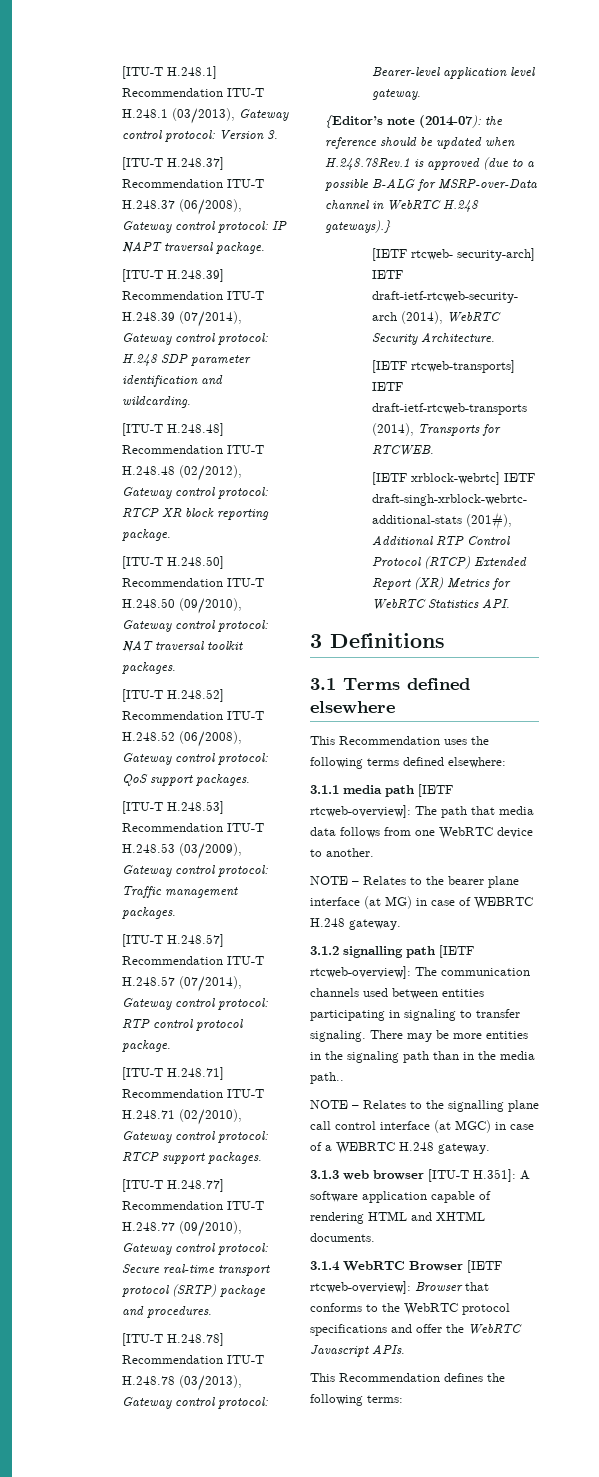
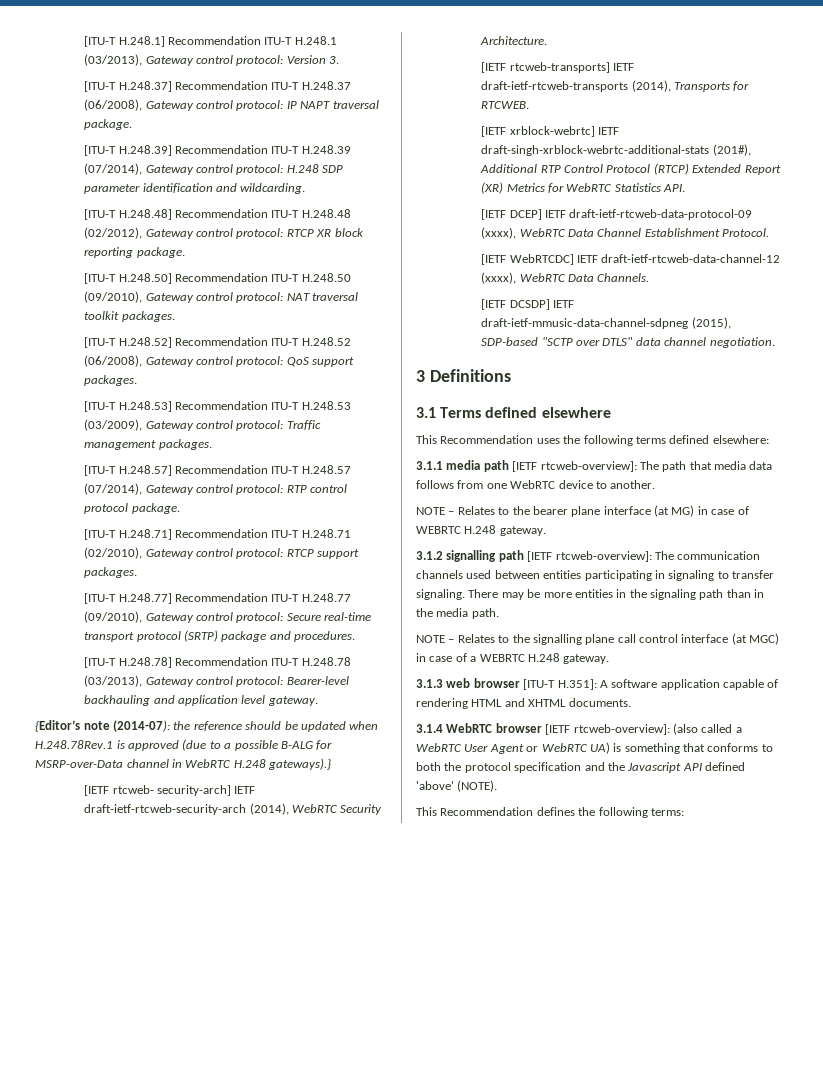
(440, 72) none -> [84,695,175,706] backhauling and
(510, 603) none -> [481,209,753,220] [481,227,770,239] [481,254,781,265] [481,272,650,284] [481,299,575,310] [481,317,731,329] [481,337,775,348] // [IETF DCEP] IETF draft-ietf-rtcweb-data-protocol-09 (xxxx), WebRTC Data Channel Establishment Protocol. // [IETF WebRTCDC] IETF draft-ietf-rtcweb-data-channel-12 (xxxx), WebRTC Data Channels. // [IETF DCSDP] IETF draft-ietf-mmusic-data-channel-sdpneg (2015), SDP-based "SCTP over DTLS" data channel negotiation.
[310,1072,344,1084] path.. -> [471,608,499,619] path.
[409,1260,502,1273] [310,1281,489,1294] [310,1303,510,1315] [310,1324,522,1336] [310,1344,405,1357] Browser [IETF rtcweb-overview]: Browser that conforms to the WebRTC protocol specifications and offer the WebRTC Javascript APIs. -> [495,723,742,735] [416,742,773,754] [416,762,745,773] [416,780,498,792] browser [IETF rtcweb-overview]: (also called a WebRTC User Agent or WebRTC UA) is something that conforms to both the protocol specification and the Javascript API defined 'above' (NOTE).

